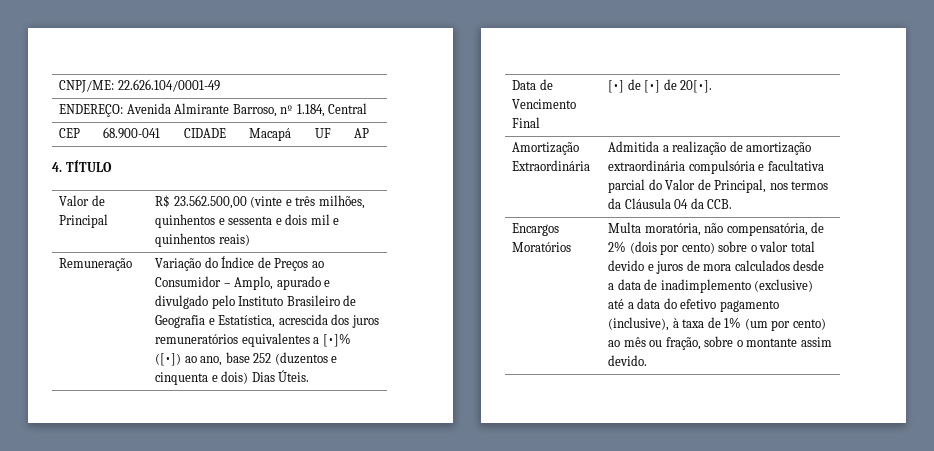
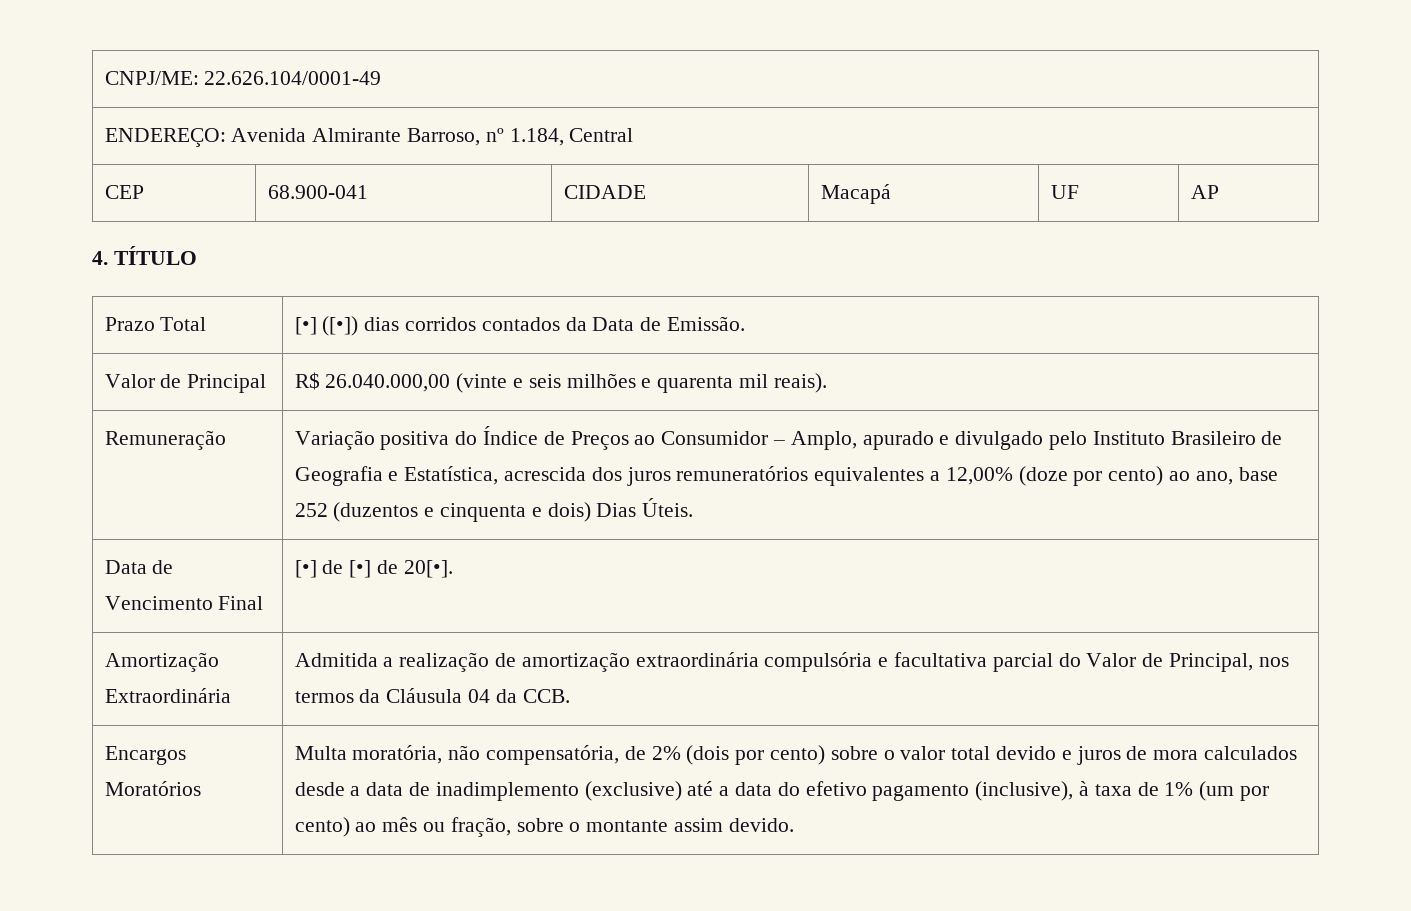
(112, 166) none -> [104,317,207,331] [294,316,746,336] // Prazo Total | [•] ([•]) dias corridos contados da Data de Emissão.
[173,195,247,209] 23.562.500,00 -> [325,374,451,392] 26.040.000,00
[295,195,365,209] [155,214,340,228] [155,233,250,247] três milhões, quinhentos e sessenta e dois mil e quinhentos reais) -> [528,373,827,393] seis milhões e quarenta mil reais).
(202, 264) none -> [380,431,450,450] positiva
[322,333,351,347] [155,353,182,366] [•]% ([•]) -> [945,466,1164,486] 12,00% (doze por cento)

